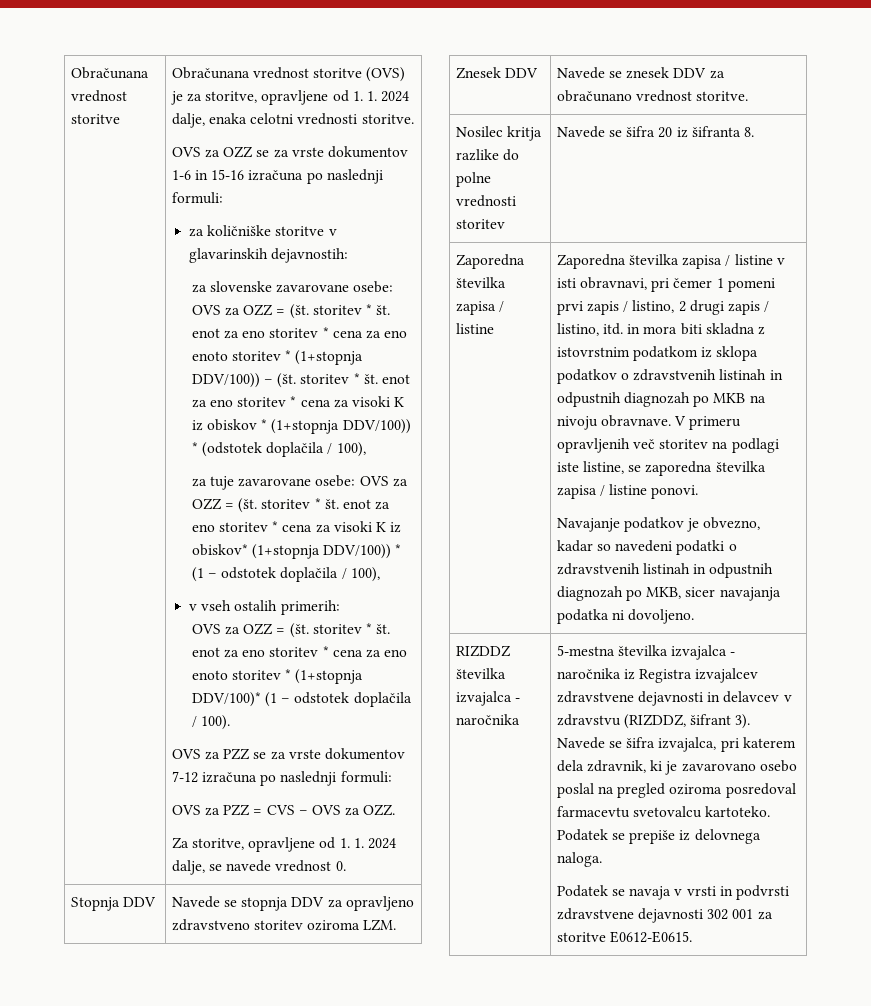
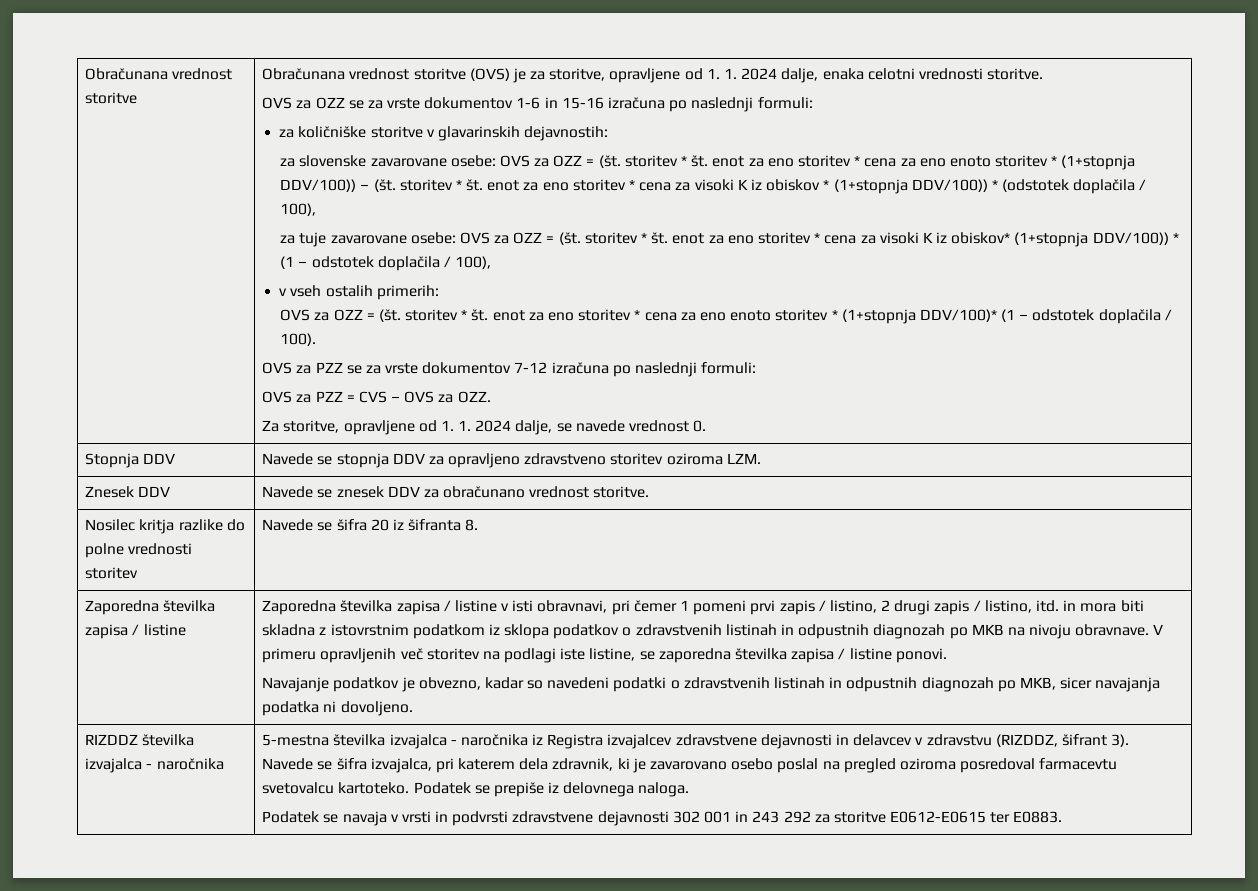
[757,911,773,920] [556,931,693,943] za storitve E0612-E0615. -> [735,811,1063,823] in 243 292 za storitve E0612-E0615 ter E0883.

